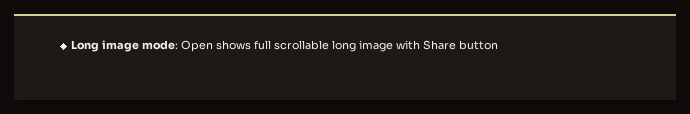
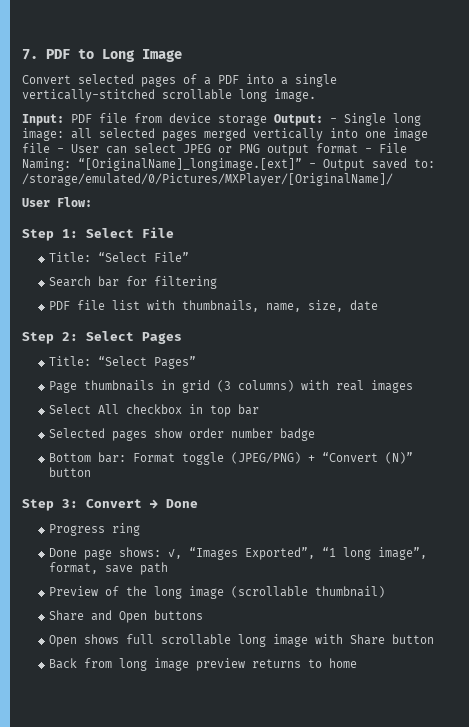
[70,40,178,52] Long image mode: -> [22,49,182,62] [22,74,337,87] [22,89,316,102] [22,113,421,126] [22,128,428,141] [22,143,407,156] [22,158,435,171] [22,173,393,186] [22,197,92,207] [22,227,174,241] [49,252,190,262] [49,276,218,289] [49,300,379,312] [22,331,182,344] [49,356,197,369] [49,380,414,393] [49,404,260,417] [49,428,316,441] [49,452,414,465] [49,467,92,477] [22,499,198,511] [49,523,141,536] [49,547,428,560] [49,562,169,575] [49,586,386,599] [49,610,204,623] 7. PDF to Long Image // Convert selected pages of a PDF into a single vertically-stitched scrollable long image. // Input: PDF file from device storage Output: - Single long image: all selected pages merged vertically into one image file - User can select JPEG or PNG output format - File Naming: “[OriginalName]_longimage.[ext]” - Output saved to: /storage/emulated/0/Pictures/MXPlayer/[OriginalName]/ // User Flow: // Step 1: Select File // Title: “Select File” // Search bar for filtering // PDF file list with thumbnails, name, size, date // Step 2: Select Pages // Title: “Select Pages” // Page thumbnails in grid (3 columns) with real images // Select All checkbox in top bar // Selected pages show order number badge // Bottom bar: Format toggle (JPEG/PNG) + “Convert (N)” button // Step 3: Convert → Done // Progress ring // Done page shows: ✓, “Images Exported”, “1 long image”, format, save path // Preview of the long image (scrollable thumbnail) // Share and Open buttons //
(498, 45) none -> [49,658,358,671] // Back from long image preview returns to home

